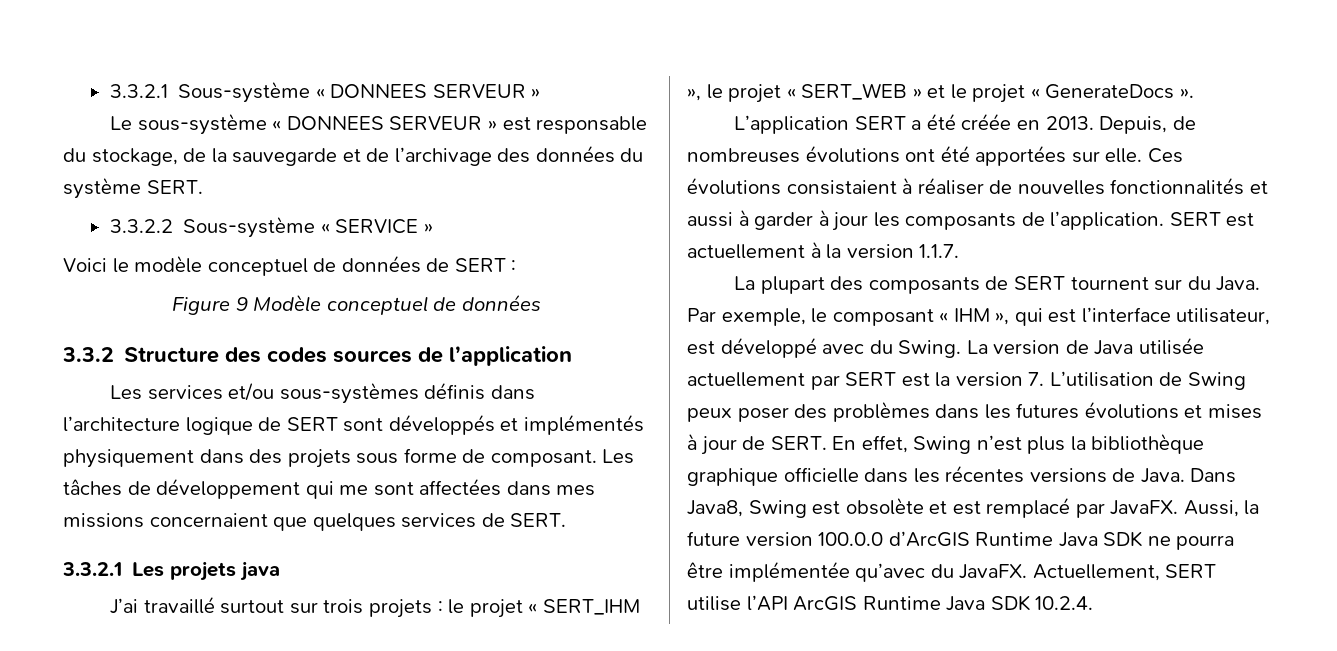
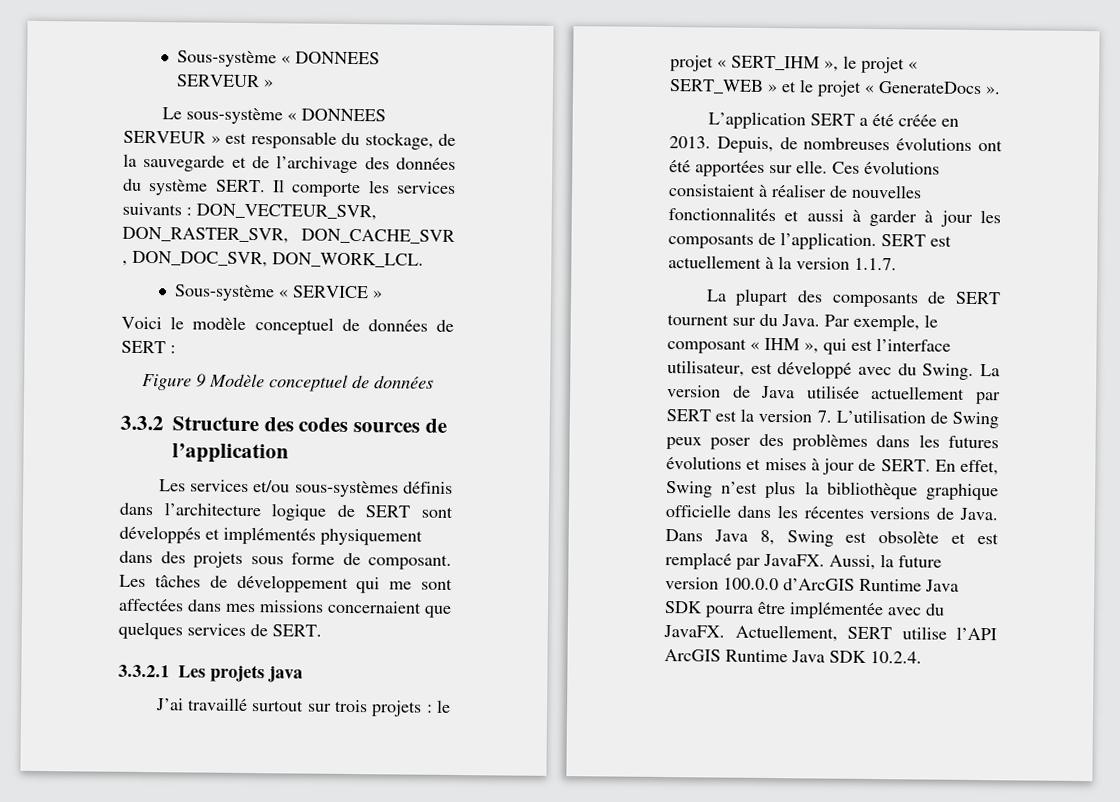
[109,84,168,98] 3.3.2.1 -> (177, 59) none
[109,219,173,233] // 3.3.2.2 -> [272,179,457,198] [122,202,377,221] [122,226,455,244] [122,250,424,268] Il comporte les services suivants : DON_VECTEUR_SVR, DON_RASTER_SVR, DON_CACHE_SVR , DON_DOC_SVR, DON_WORK_LCL. //
[687,500,743,517] Java8, -> [713,529,775,546] Java 8,
[1147,536,1171,546] ne -> (703, 607) none
[855,563,926,582] qu’avec -> [887,607,922,616] avec

